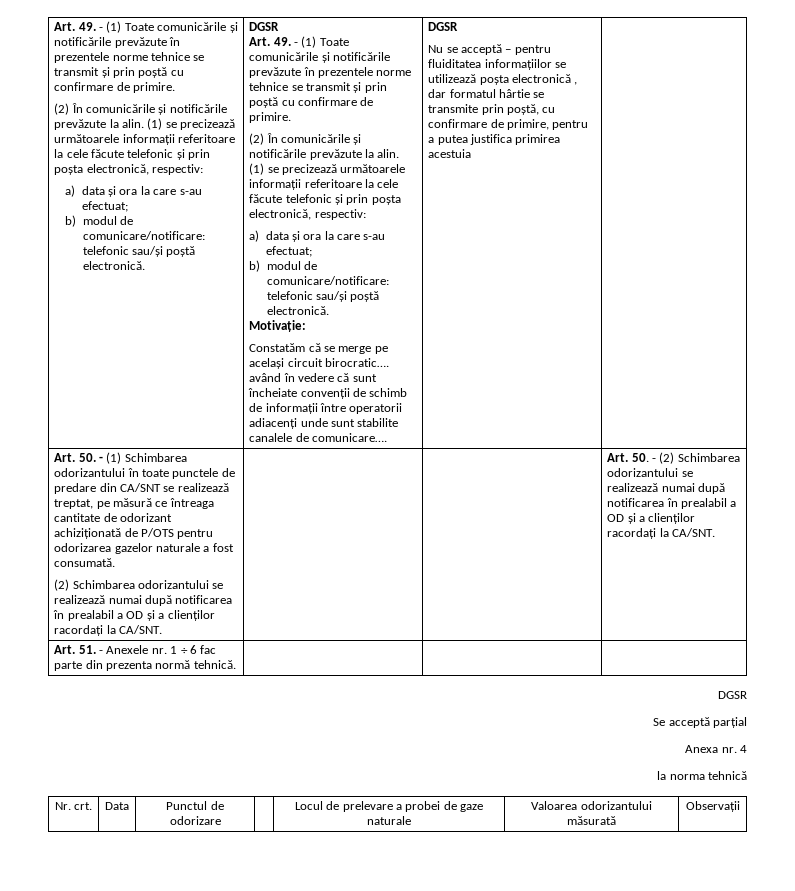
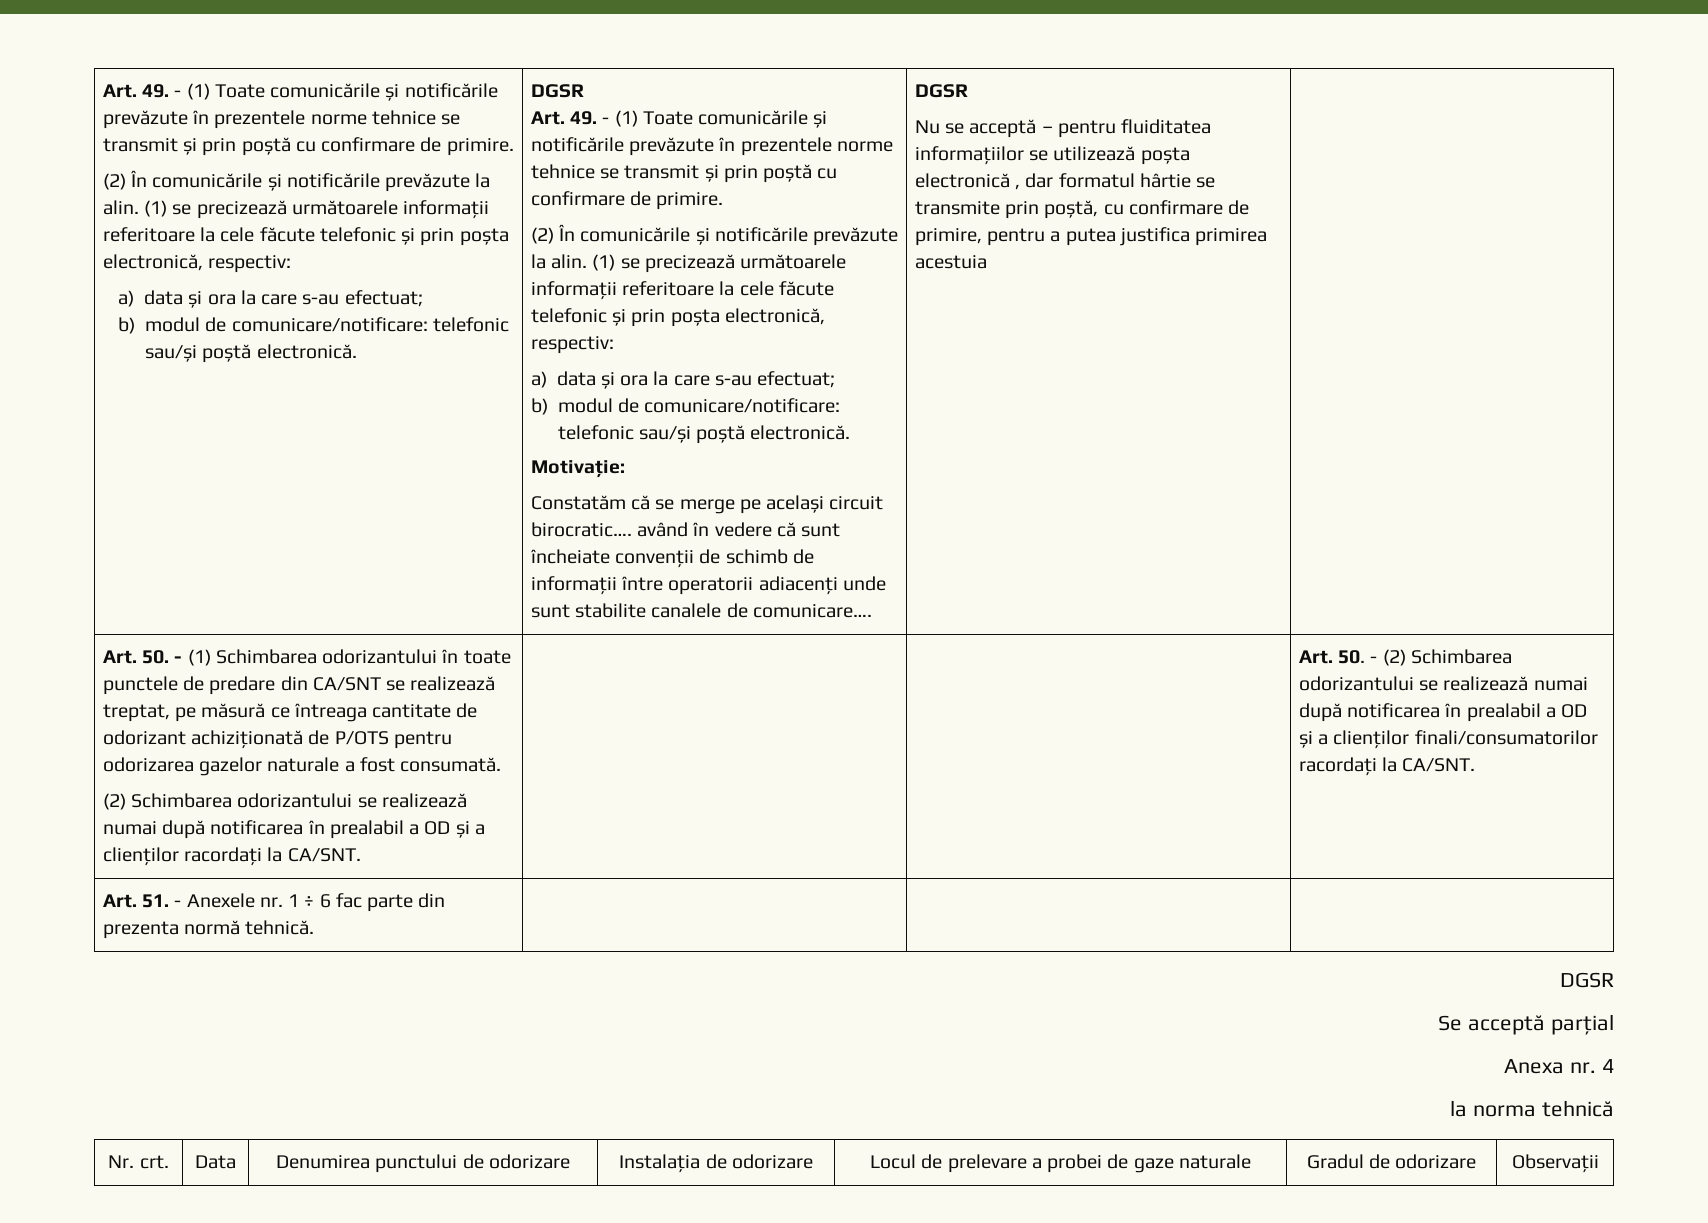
(696, 518) none -> [1414,730,1598,745] finali/consumatorilor
[166,801,224,810] [169,816,221,825] Punctul de odorizare | -> [276,1154,570,1173] [619,1154,813,1173] Denumirea punctului de odorizare | Instalația de odorizare
[531,801,652,810] [567,816,616,825] Valoarea odorizantului măsurată -> [1306,1154,1477,1169] Gradul de odorizare

